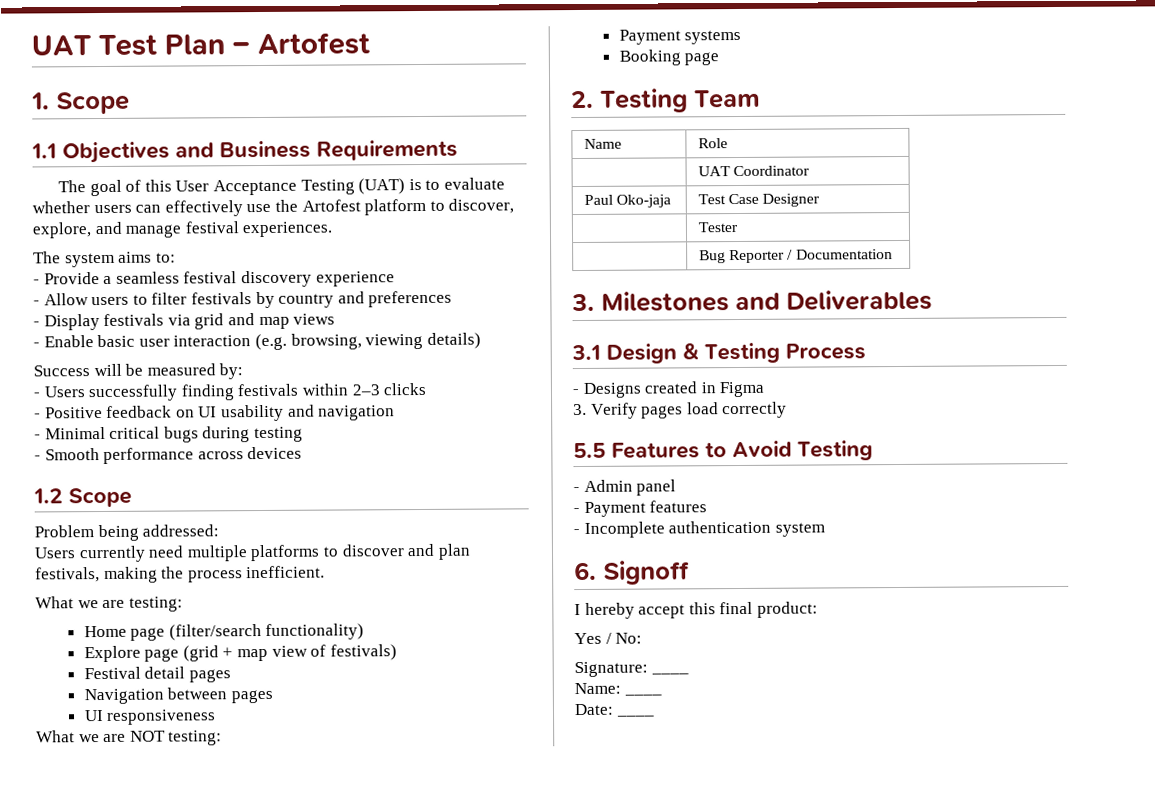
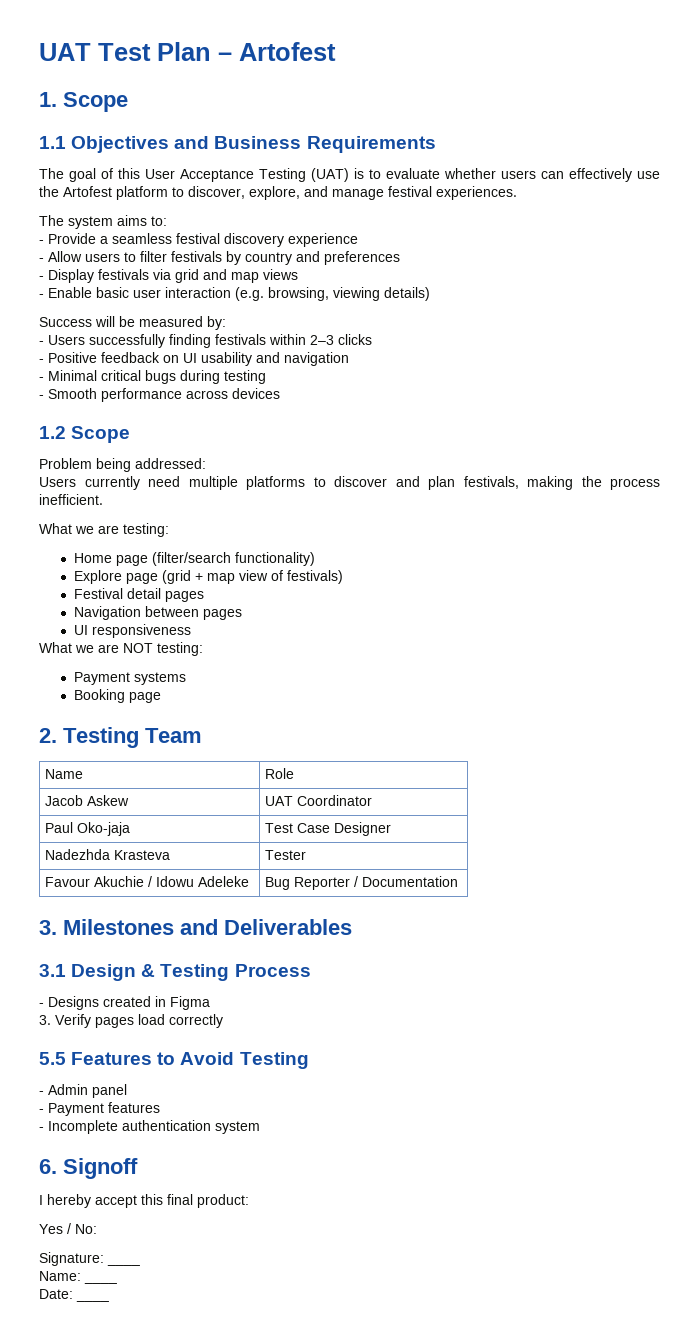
(728, 143) none -> [44,795,129,806] Jacob Askew
(821, 200) none -> [44,849,170,860] Nadezhda Krasteva
(738, 227) none -> [44,876,249,887] Favour Akuchie / Idowu Adeleke

